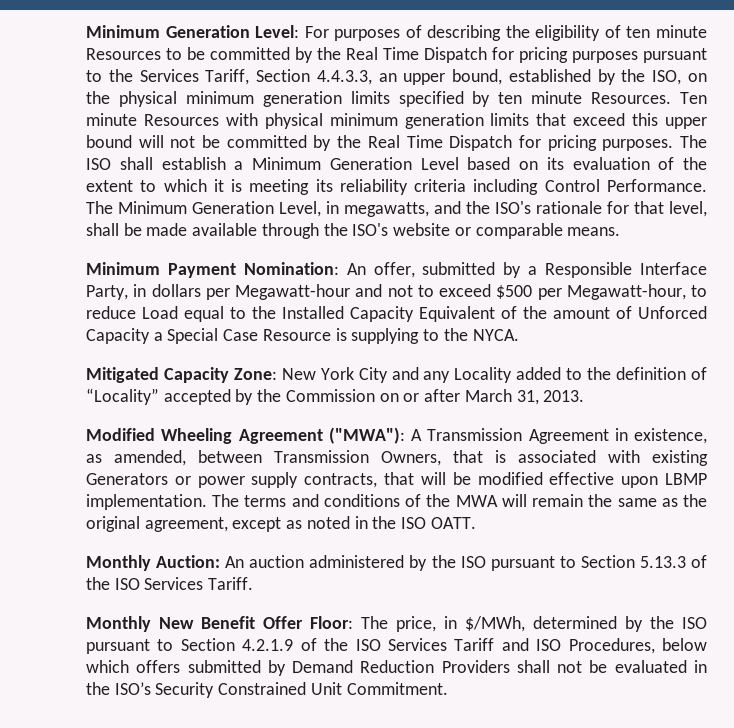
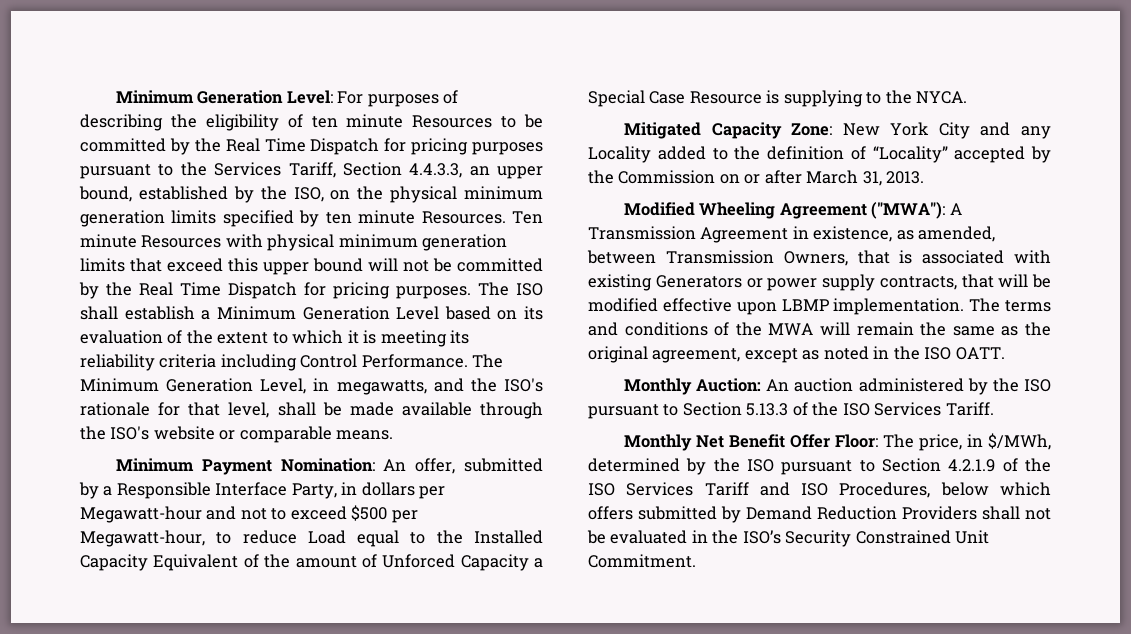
[159,617,194,629] New -> [695,435,724,448] Net

